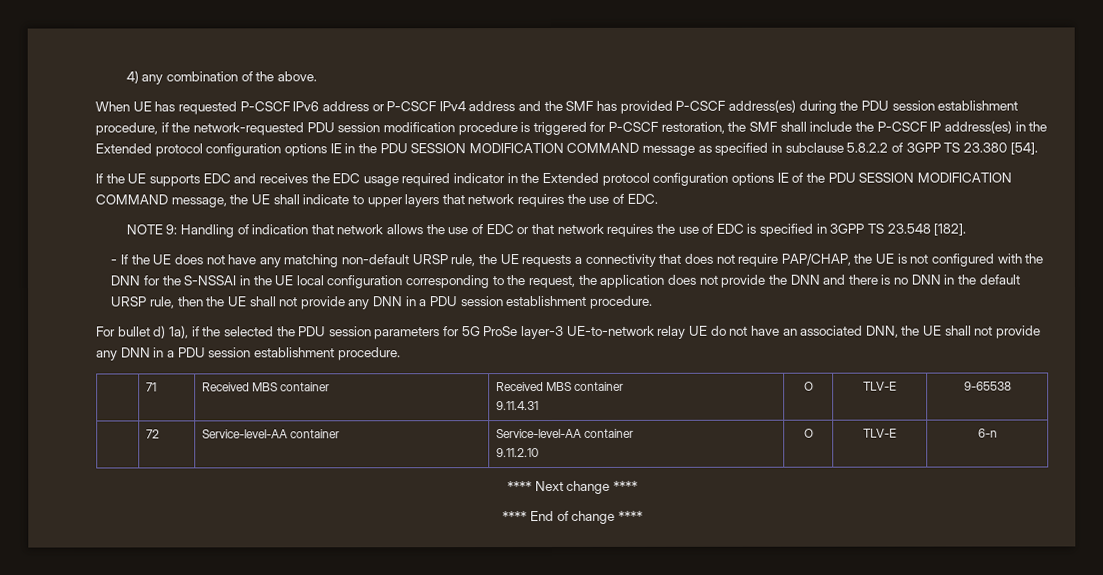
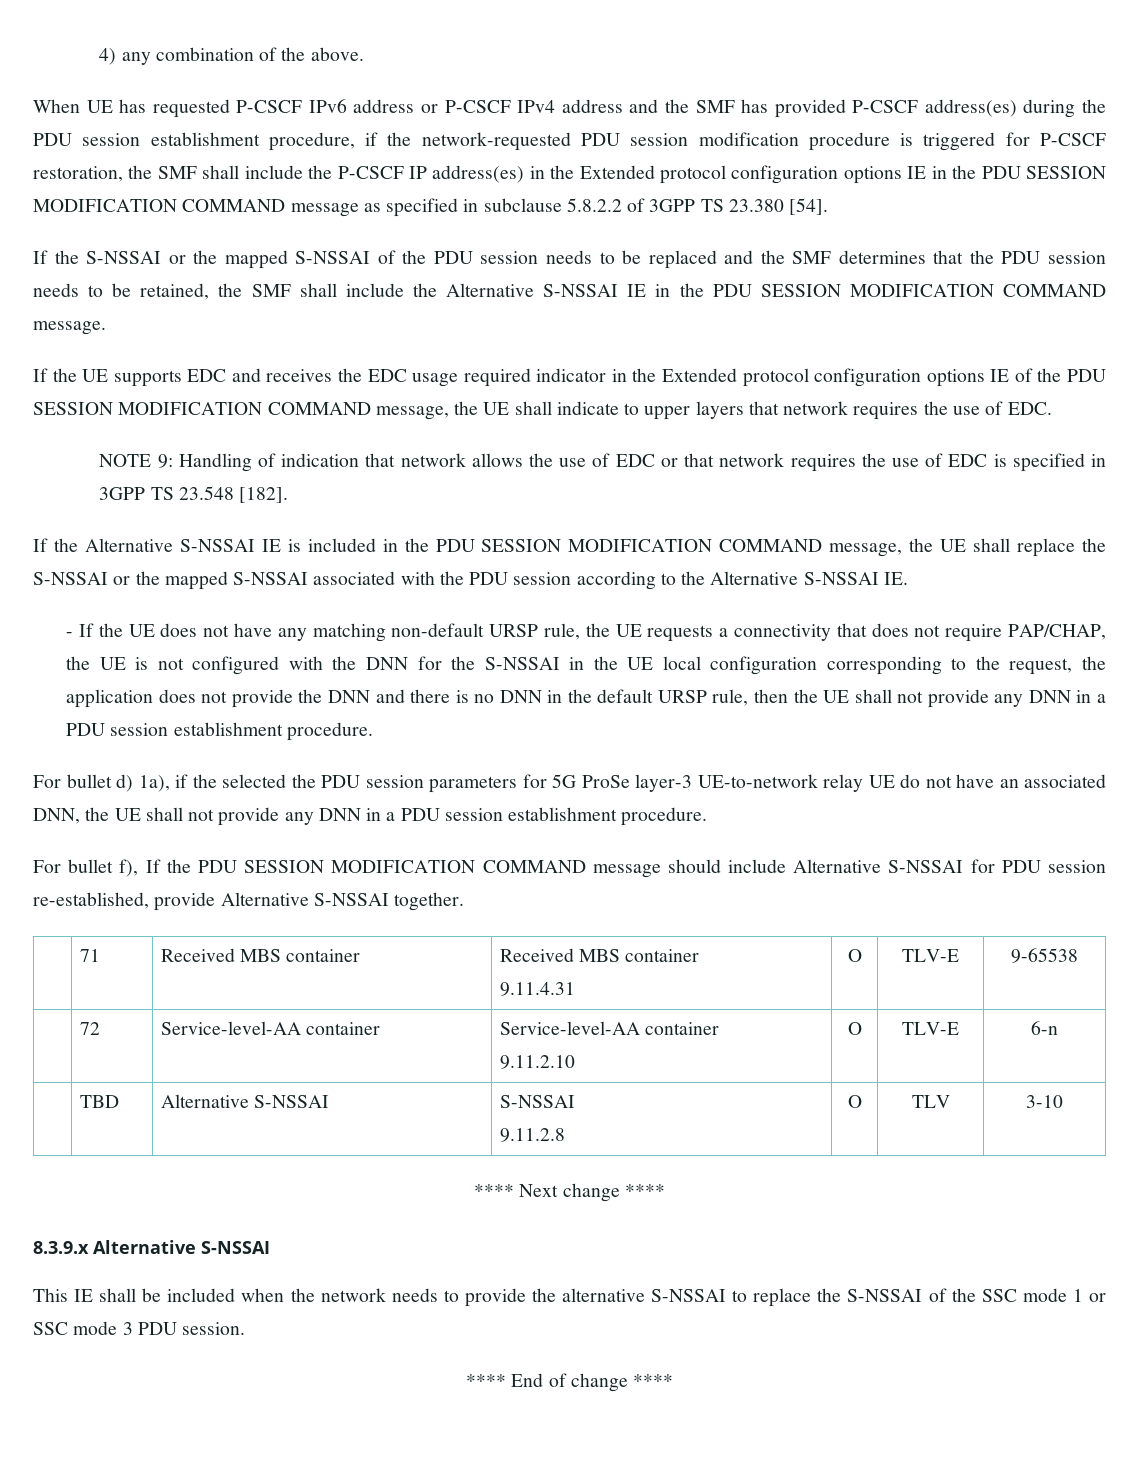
(1038, 148) none -> [33,250,1106,269] [33,283,1106,300] [33,321,106,335] // If the S-NSSAI or the mapped S-NSSAI of the PDU session needs to be replaced and the SMF determines that the PDU session needs to be retained, the SMF shall include the Alternative S-NSSAI IE in the PDU SESSION MODIFICATION COMMAND message.
(967, 229) none -> [33,538,1106,557] [33,571,908,590] // If the Alternative S-NSSAI IE is included in the PDU SESSION MODIFICATION COMMAND message, the UE shall replace the S-NSSAI or the mapped S-NSSAI associated with the PDU session according to the Alternative S-NSSAI IE.
(401, 354) none -> [33,859,1106,878] [33,892,465,911] // For bullet f), If the PDU SESSION MODIFICATION COMMAND message should include Alternative S-NSSAI for PDU session re-established, provide Alternative S-NSSAI together.
[507,480,638,494] // **** Next change **** -> [79,1095,119,1108] [160,1094,329,1108] [499,1095,575,1108] [499,1128,565,1142] [847,1095,862,1108] [911,1095,950,1108] [1026,1095,1063,1108] [474,1183,665,1202] [33,1240,270,1254] [33,1288,1106,1307] [33,1321,246,1335] // | TBD | Alternative S-NSSAI | S-NSSAI // 9.11.2.8 | O | TLV | 3-10 // **** Next change **** // 8.3.9.x Alternative S-NSSAI // This IE shall be included when the network needs to provide the alternative S-NSSAI to replace the S-NSSAI of the SSC mode 1 or SSC mode 3 PDU session.

